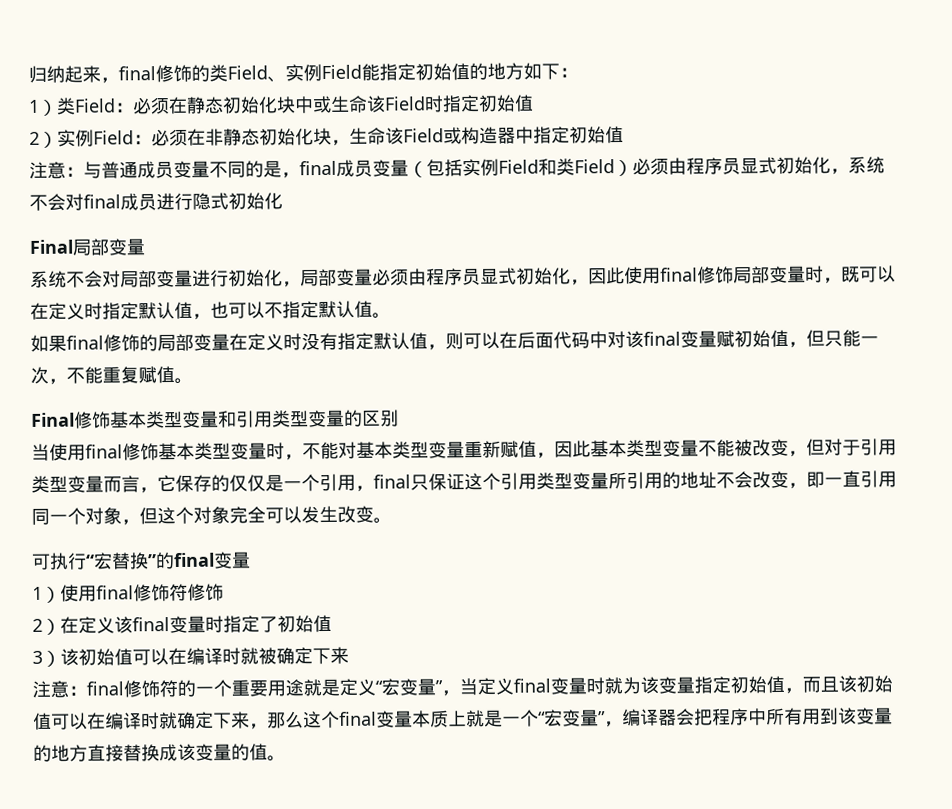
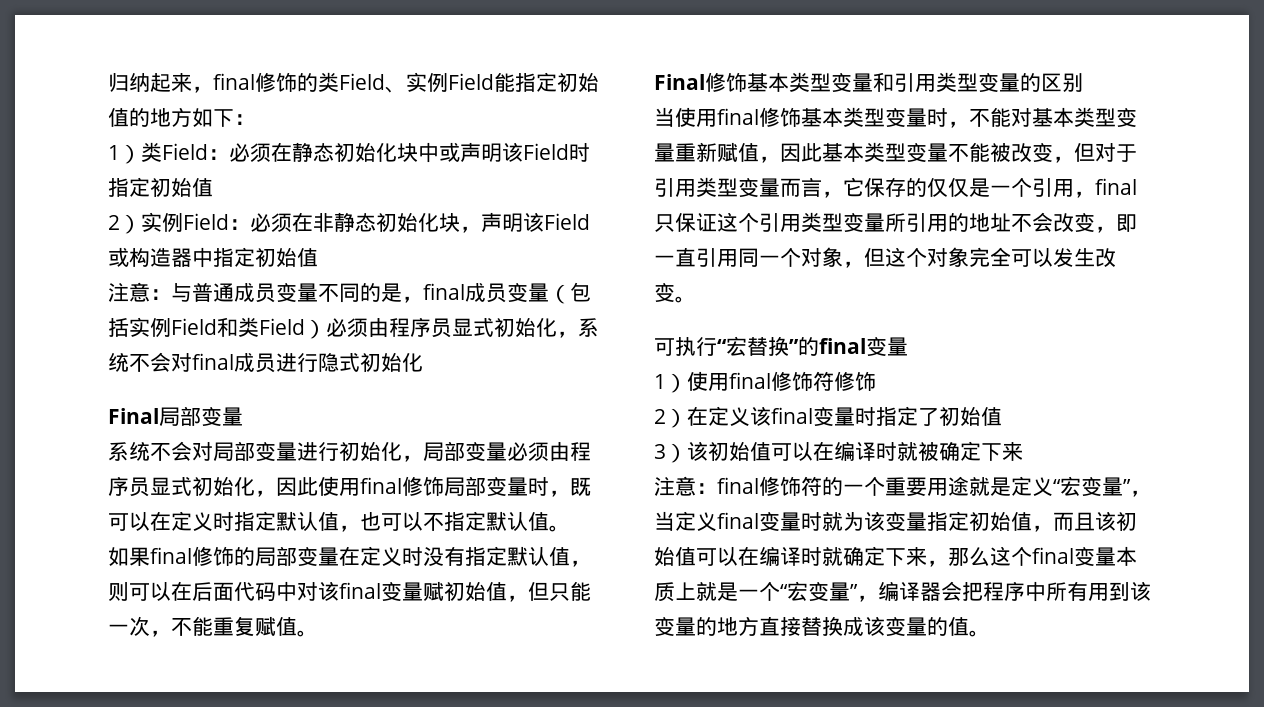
[330,95,368,113] 生命 -> [460,142,502,163] 声明
[349,127,386,145] 生命 -> [481,212,523,233] 声明

